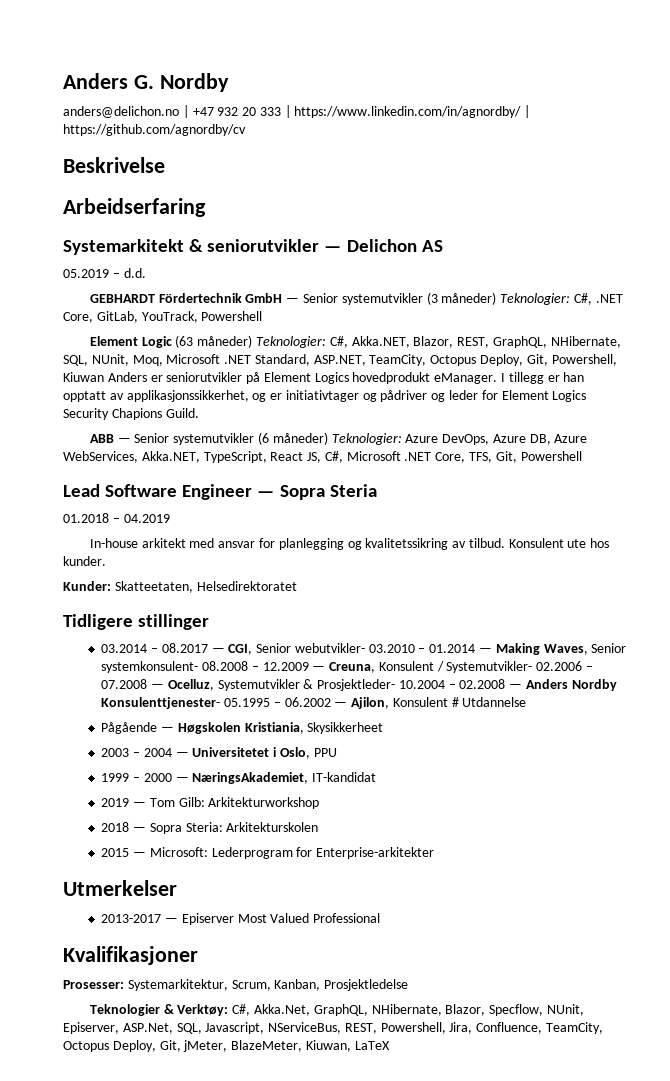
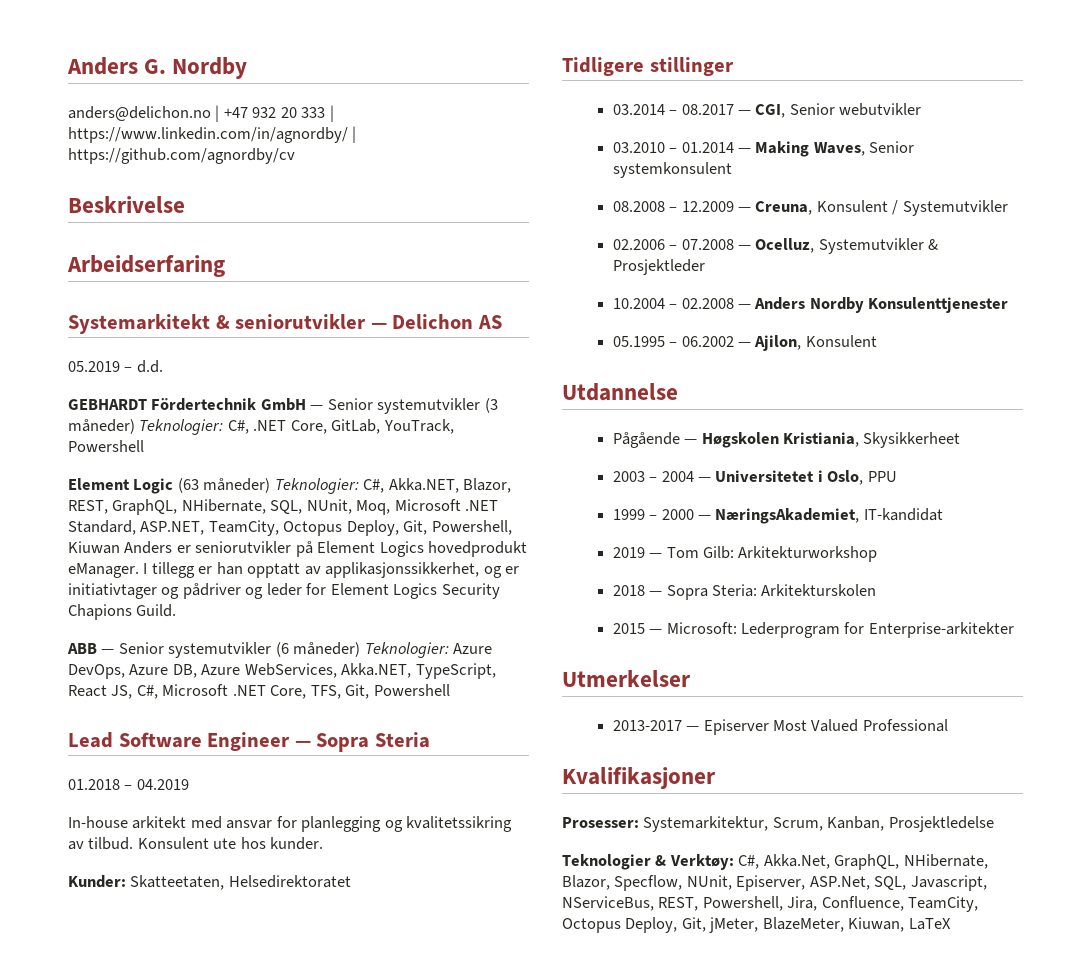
[294,643,365,653] webutvikler- -> [839,103,922,116] webutvikler //
[101,661,199,673] systemkonsulent- -> [612,162,732,178] systemkonsulent //
[446,661,533,673] Systemutvikler- -> [902,200,1008,216] Systemutvikler //
[317,679,396,691] Prosjektleder- -> [612,259,705,275] Prosjektleder //
[101,697,221,709] Konsulenttjenester- -> [868,297,1009,313] Konsulenttjenester //
[451,697,459,707] # -> (877, 341) //

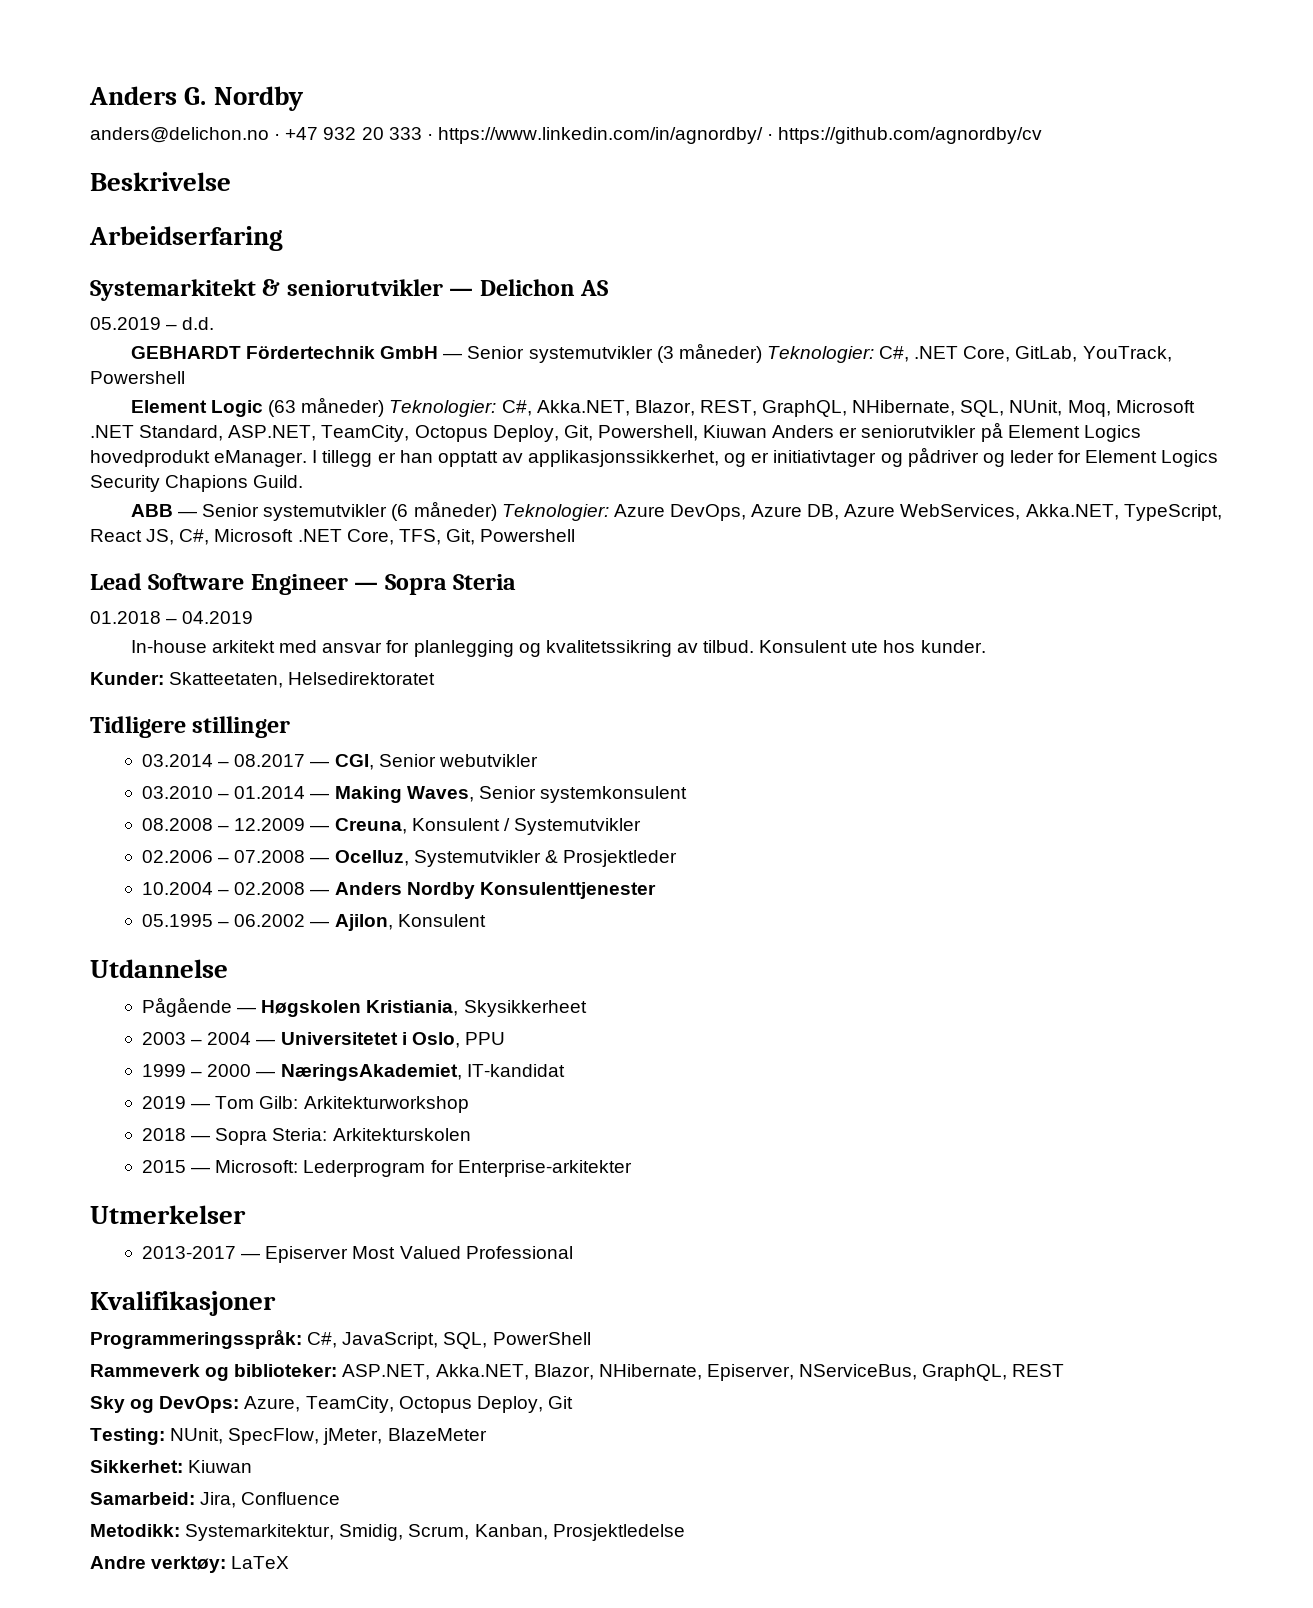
[215,105,220,122] | -> [274,134,281,140] ·
[329,105,334,122] [68,126,357,143] | https://www.linkedin.com/in/agnordby/ | -> [426,127,774,144] · https://www.linkedin.com/in/agnordby/ ·
[562,816,994,832] [562,854,988,870] [562,875,987,891] [562,896,979,912] [562,917,905,933] Prosesser: Systemarkitektur, Scrum, Kanban, Prosjektledelse // Teknologier & Verktøy: C#, Akka.Net, GraphQL, NHibernate, Blazor, Specflow, NUnit, Episerver, ASP.Net, SQL, Javascript, NServiceBus, REST, Powershell, Jira, Confluence, TeamCity, Octopus Deploy, Git, jMeter, BlazeMeter, Kiuwan, -> [90,1330,591,1349] [90,1364,1065,1381] [90,1396,573,1413] [90,1428,487,1445] [90,1460,253,1473] [90,1492,341,1508] [90,1524,685,1541] [90,1556,227,1573] Programmeringsspråk: C#, JavaScript, SQL, PowerShell // Rammeverk og biblioteker: ASP.NET, Akka.NET, Blazor, NHibernate, Episerver, NServiceBus, GraphQL, REST // Sky og DevOps: Azure, TeamCity, Octopus Deploy, Git // Testing: NUnit, SpecFlow, jMeter, BlazeMeter // Sikkerhet: Kiuwan // Samarbeid: Jira, Confluence // Metodikk: Systemarkitektur, Smidig, Scrum, Kanban, Prosjektledelse // Andre verktøy:

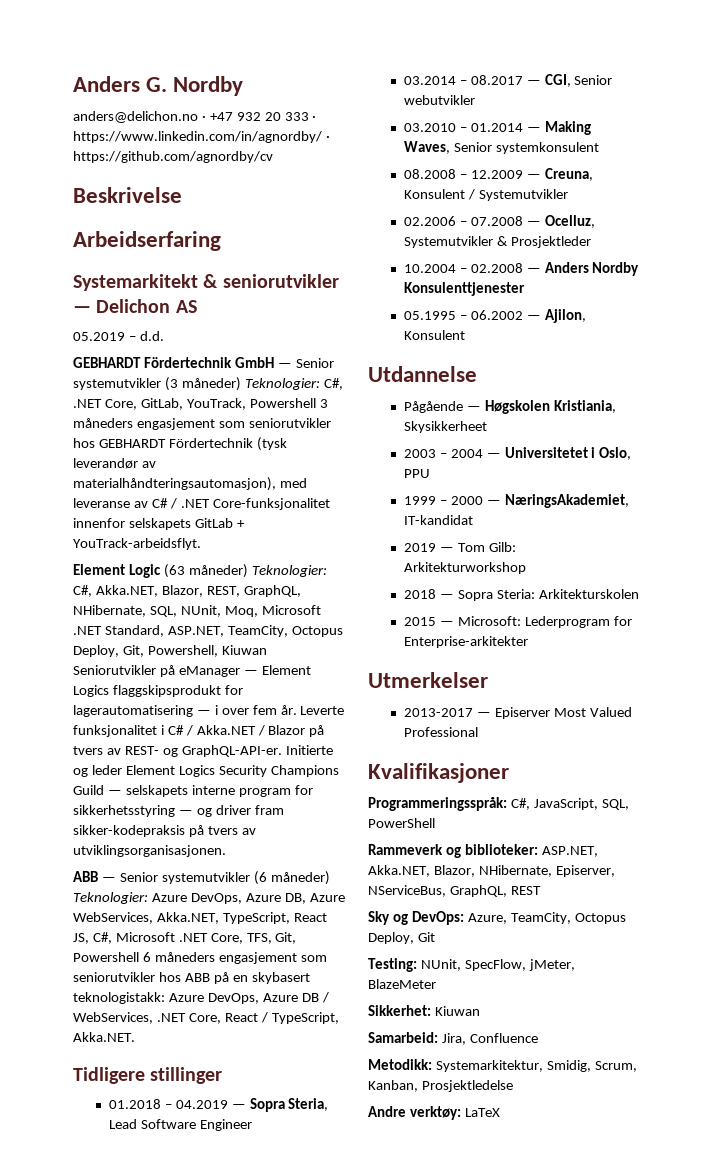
(185, 377) none -> [319,399,328,408] [73,418,331,430] [73,437,287,451] [73,458,156,469] [73,477,307,491] [73,498,330,510] [73,518,245,530] [73,538,201,550] 3 måneders engasjement som seniorutvikler hos GEBHARDT Fördertechnik (tysk leverandør av materialhåndteringsautomasjon), med leveranse av C# / .NET Core-funksjonalitet innenfor selskapets GitLab + YouTrack-arbeidsflyt.
[772,422,1141,442] [90,447,979,467] Anders er seniorutvikler på Element Logics hovedprodukt eManager. I tillegg er han opptatt av applikasjonssikkerhet, og er initiativtager og pådriver -> [73,665,311,677] [73,685,243,697] [73,705,345,717] [73,725,325,737] [73,745,333,757] Seniorutvikler på eManager — Element Logics flaggskipsprodukt for lagerautomatisering — i over fem år. Leverte funksjonalitet i C# / Akka.NET / Blazor på tvers av REST- og GraphQL-API-er. Initierte
[1058,450,1082,463] for -> (122, 770) none
[165,475,304,492] Chapions Guild. -> [270,765,339,777] [73,785,313,797] [73,805,284,817] [73,825,256,837] [73,845,226,857] Champions Guild — selskapets interne program for sikkerhetsstyring — og driver fram sikker-kodepraksis på tvers av utviklingsorganisasjonen.
[90,573,517,595] [90,611,254,624] [130,640,986,657] [90,672,436,688] [90,716,291,738] // Lead Software Engineer — Sopra Steria // 01.2018 – 04.2019 // In-house arkitekt med ansvar for planlegging og kvalitetssikring av tilbud. Konsulent ute hos kunder. // Kunder: Skatteetaten, Helsedirektoratet // Tidligere stillinger -> [142,952,327,964] [73,972,310,984] [73,992,329,1004] [73,1012,339,1024] [73,1032,135,1042] [73,1067,223,1084] [108,1098,329,1112] [108,1119,252,1131] 6 måneders engasjement som seniorutvikler hos ABB på en skybasert teknologistakk: Azure DevOps, Azure DB / WebServices, .NET Core, React / TypeScript, Akka.NET. // Tidligere stillinger // 01.2018 – 04.2019 — Sopra Steria, Lead Software Engineer

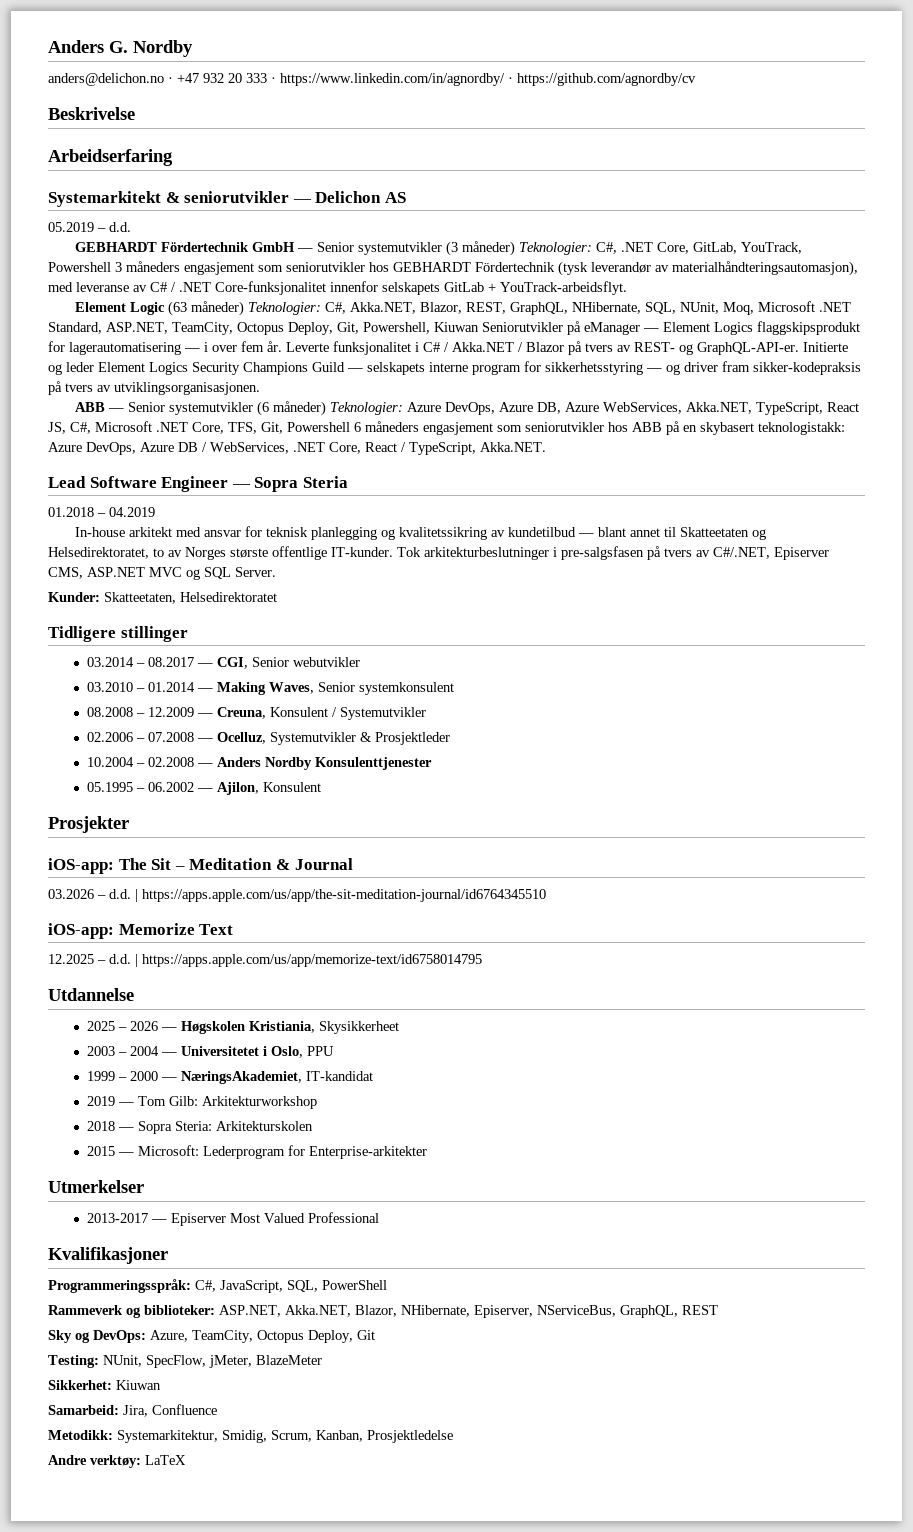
[73,1067,223,1084] [108,1098,329,1112] [108,1119,252,1131] Tidligere stillinger // 01.2018 – 04.2019 — Sopra Steria, Lead Software Engineer -> [48,476,348,492] [48,507,155,517] [75,526,767,540] [48,546,829,560] [48,567,276,580] [48,592,277,604] [48,626,188,642] Lead Software Engineer — Sopra Steria // 01.2018 – 04.2019 // In-house arkitekt med ansvar for teknisk planlegging og kvalitetssikring av kundetilbud — blant annet til Skatteetaten og Helsedirektoratet, to av Norges største offentlige IT-kunder. Tok arkitekturbeslutninger i pre-salgsfasen på tvers av C#/.NET, Episerver CMS, ASP.NET MVC og SQL Server. // Kunder: Skatteetaten, Helsedirektoratet // Tidligere stillinger
[368,366,477,382] [403,401,463,413] Utdannelse // Pågående -> [48,816,129,833] [48,858,353,874] [48,889,546,902] [48,923,234,939] [48,954,482,967] [48,988,134,1001] [87,1021,159,1031] Prosjekter // iOS-app: The Sit – Meditation & Journal // 03.2026 – d.d. | https://apps.apple.com/us/app/the-sit-meditation-journal/id6764345510 // iOS-app: Memorize Text // 12.2025 – d.d. | https://apps.apple.com/us/app/memorize-text/id6758014795 // Utdannelse // 2025 – 2026

